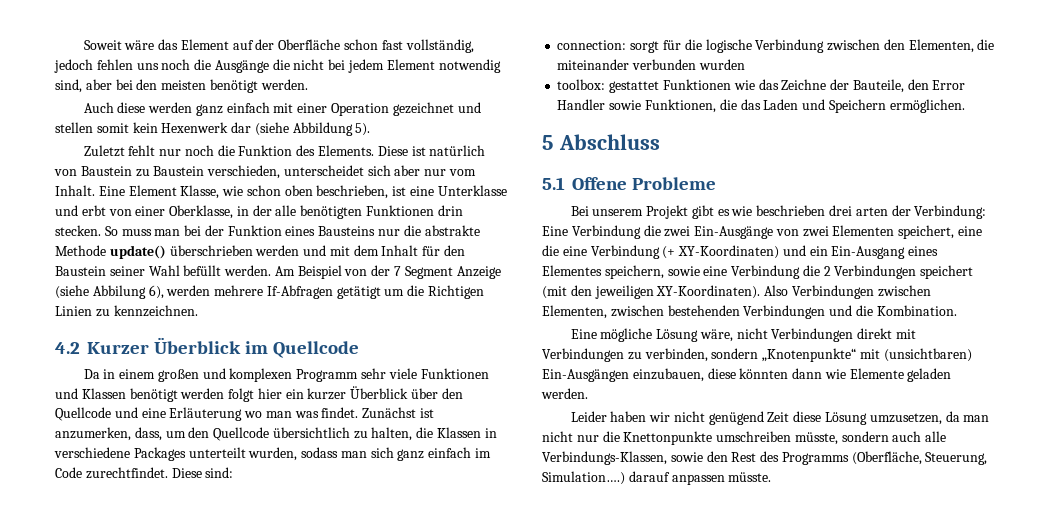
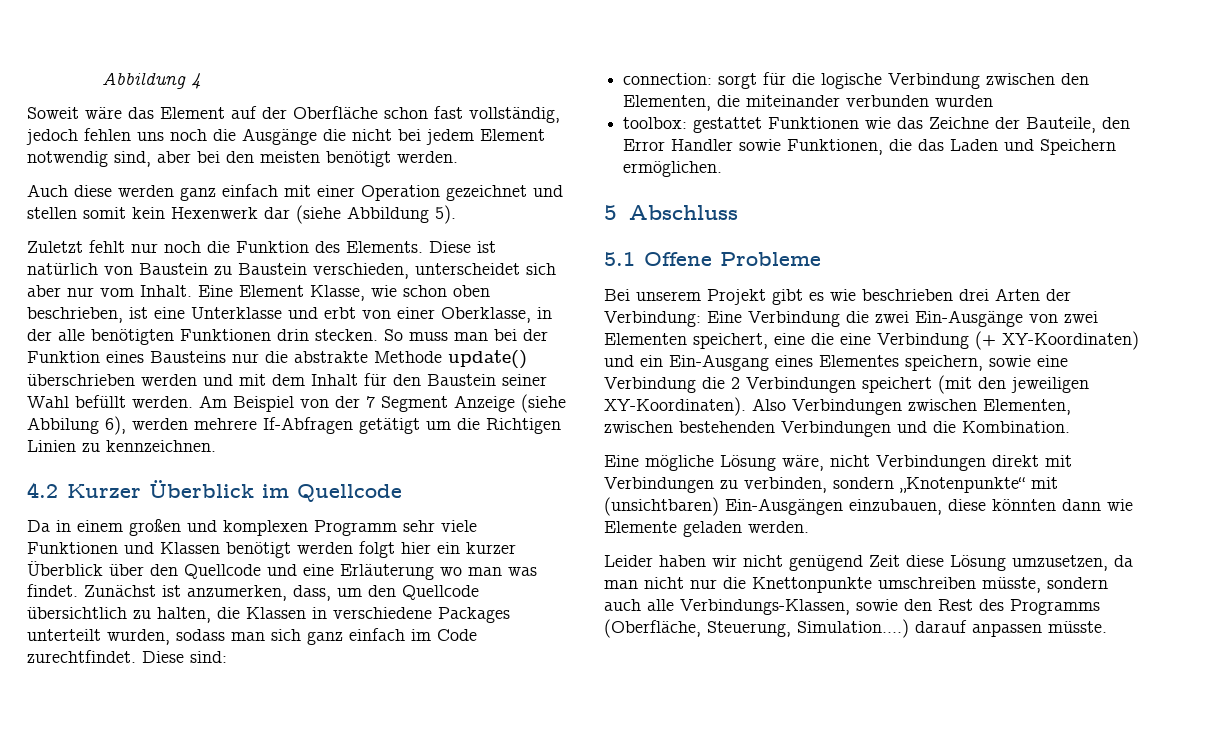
(83, 45) none -> [101,72,201,89] Abbildung 4 //
[855,207,888,216] arten -> [995,288,1040,301] Arten

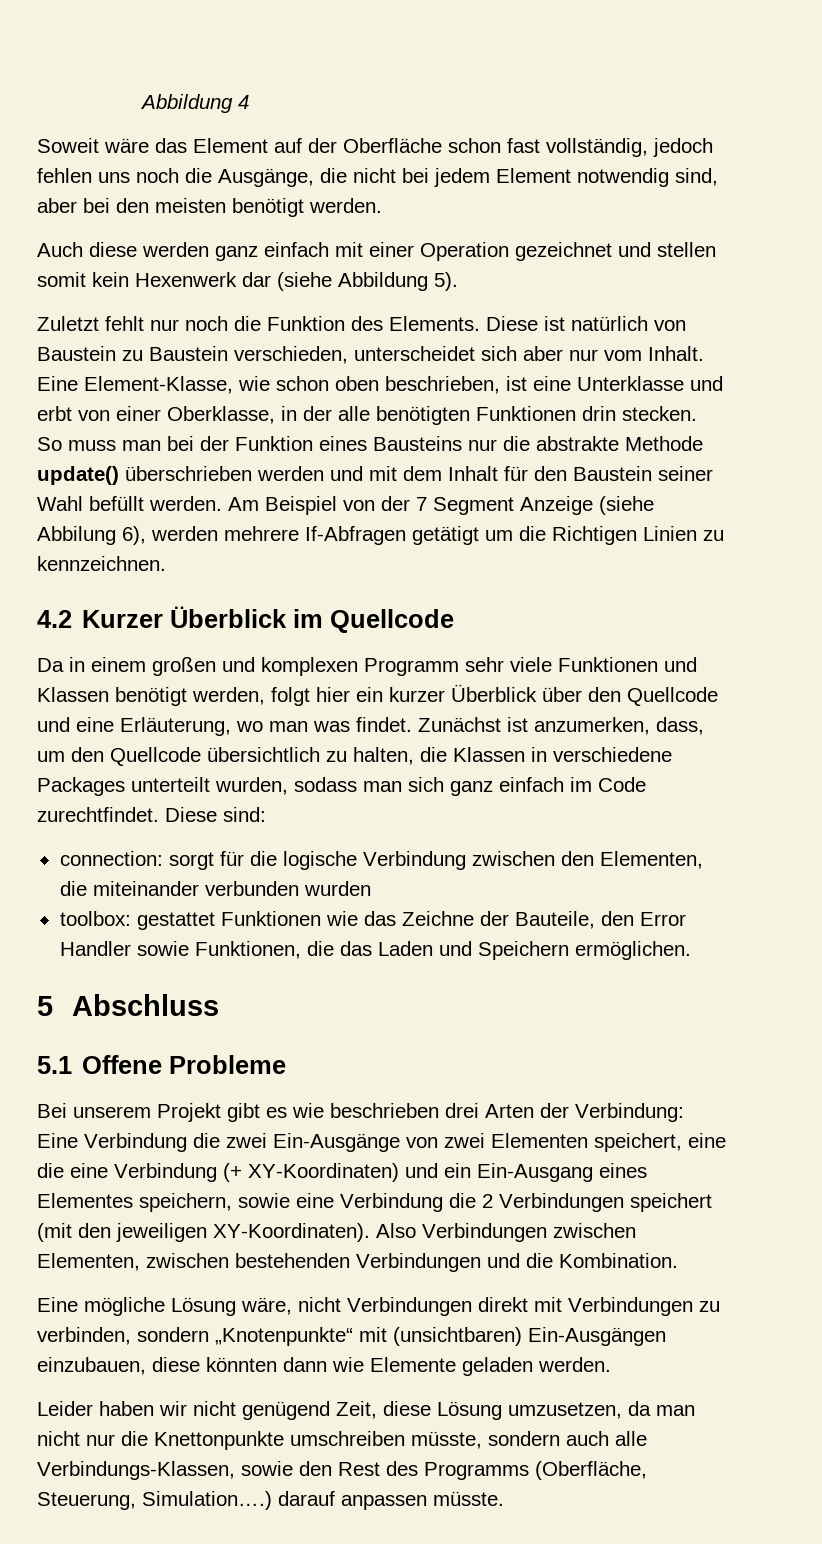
[242,128,317,145] Ausgänge -> [218,168,314,187] Ausgänge,
[239,285,365,301] Element Klasse, -> [84,376,233,394] Element-Klasse,
[297,542,353,554] werden -> [192,687,265,705] werden,
[340,564,434,580] Erläuterung -> [120,717,231,736] Erläuterung,
[869,555,900,567] Zeit -> [336,1401,377,1419] Zeit,

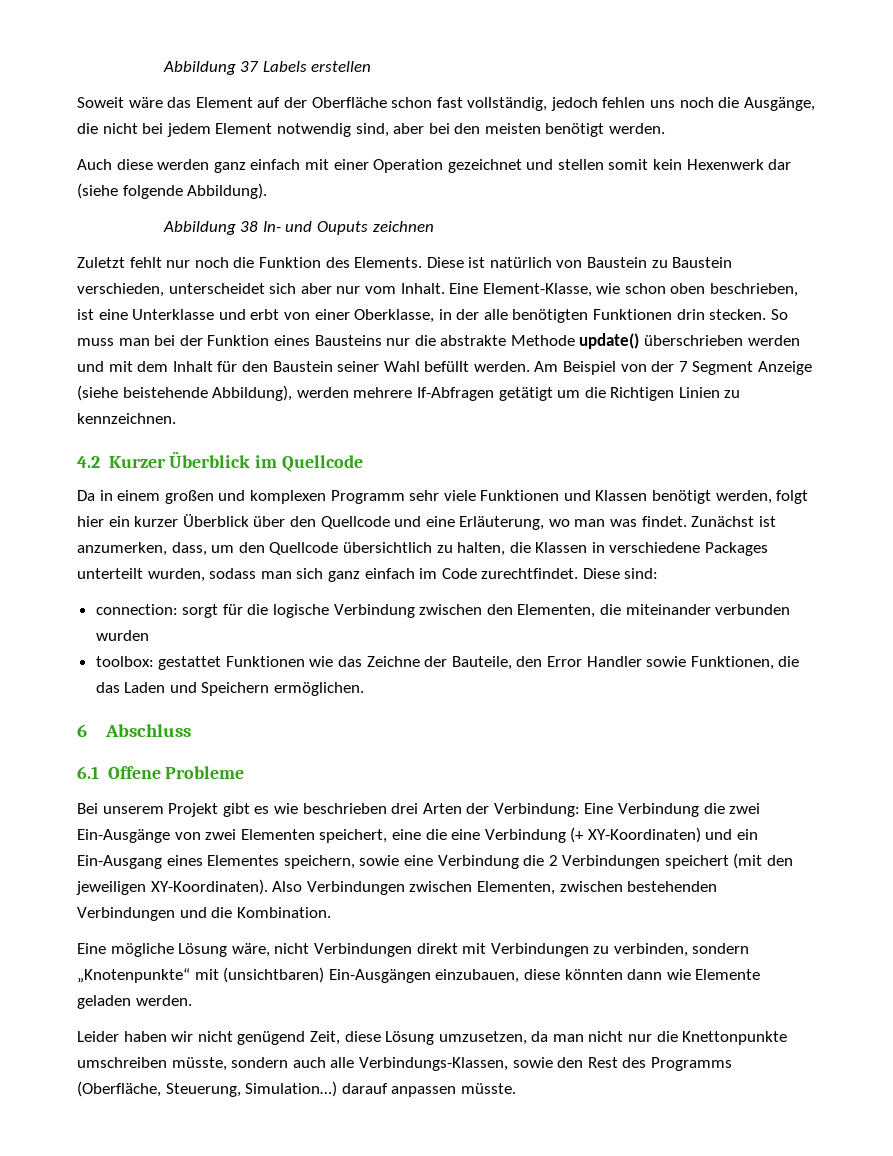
[139,94,249,113] Abbildung 4 -> [162,61,372,75] Abbildung 37 Labels erstellen
[338,272,458,291] Abbildung 5). -> [122,183,268,199] [162,221,434,235] folgende Abbildung). // Abbildung 38 In- und Ouputs zeichnen
[37,526,146,545] Abbilung 6), -> [122,385,293,401] beistehende Abbildung),
[37,996,53,1016] 5 -> [77,724,87,737] 6
[37,1056,72,1074] 5.1 -> [77,766,99,779] 6.1
[142,1491,272,1510] Simulation….) -> [245,1081,338,1097] Simulation…)

